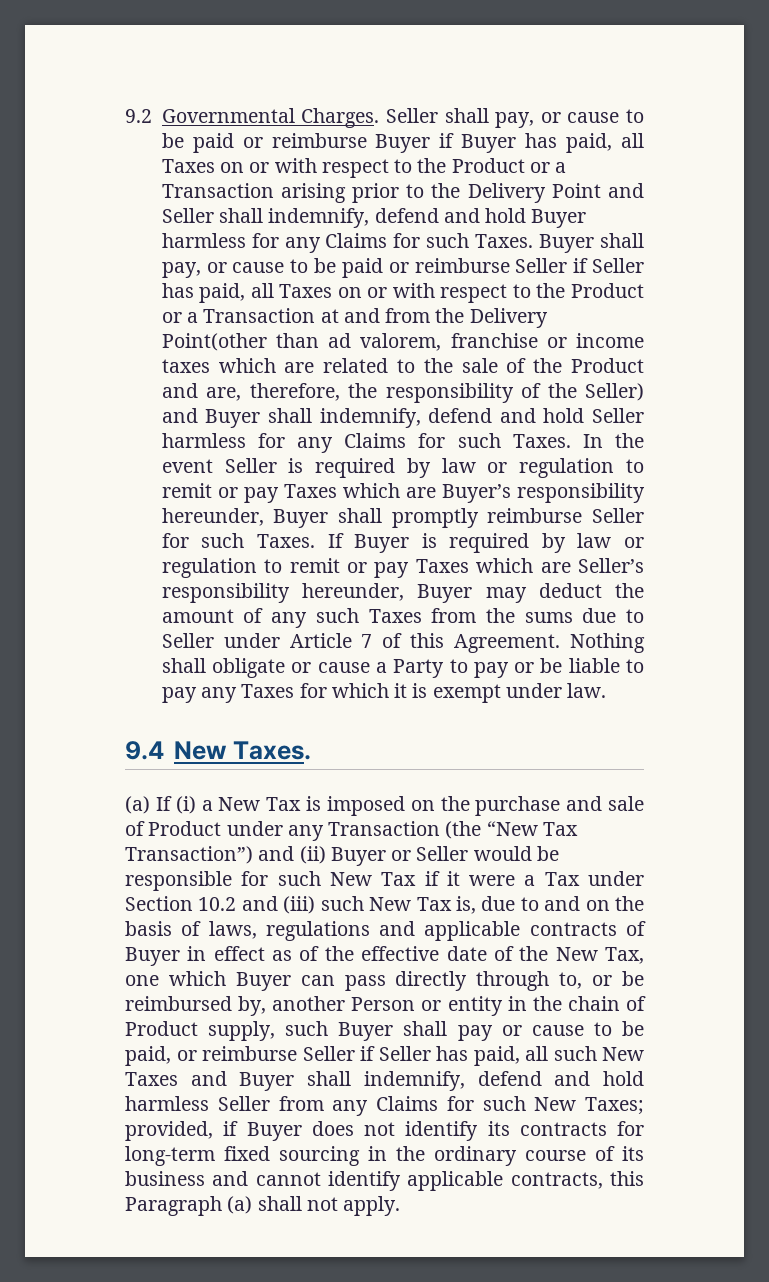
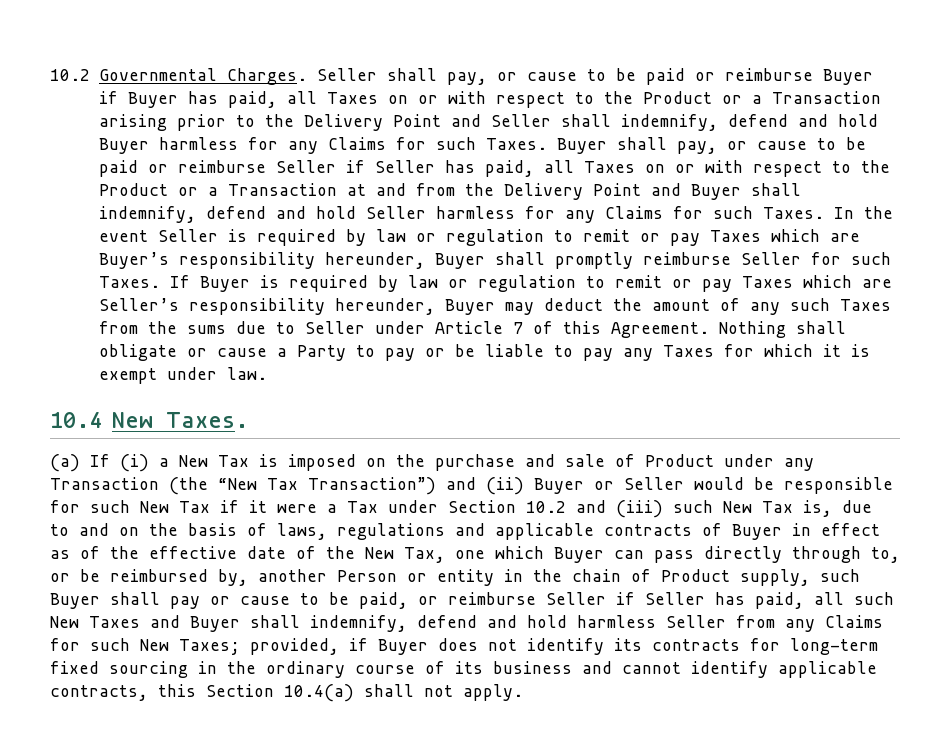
[125,109,152,123] 9.2 -> [50,69,90,81] 10.2
[161,333,644,351] [161,358,644,373] [161,383,644,403] Point(other than ad valorem, franchise or income taxes which are related to the sale of the Product and are, therefore, the responsibility of the Seller) -> [592,183,641,196] Point
[125,741,164,760] 9.4 -> [50,412,103,428] 10.4
[125,1196,253,1216] Paragraph (a) -> [206,684,354,702] Section 10.4(a)

